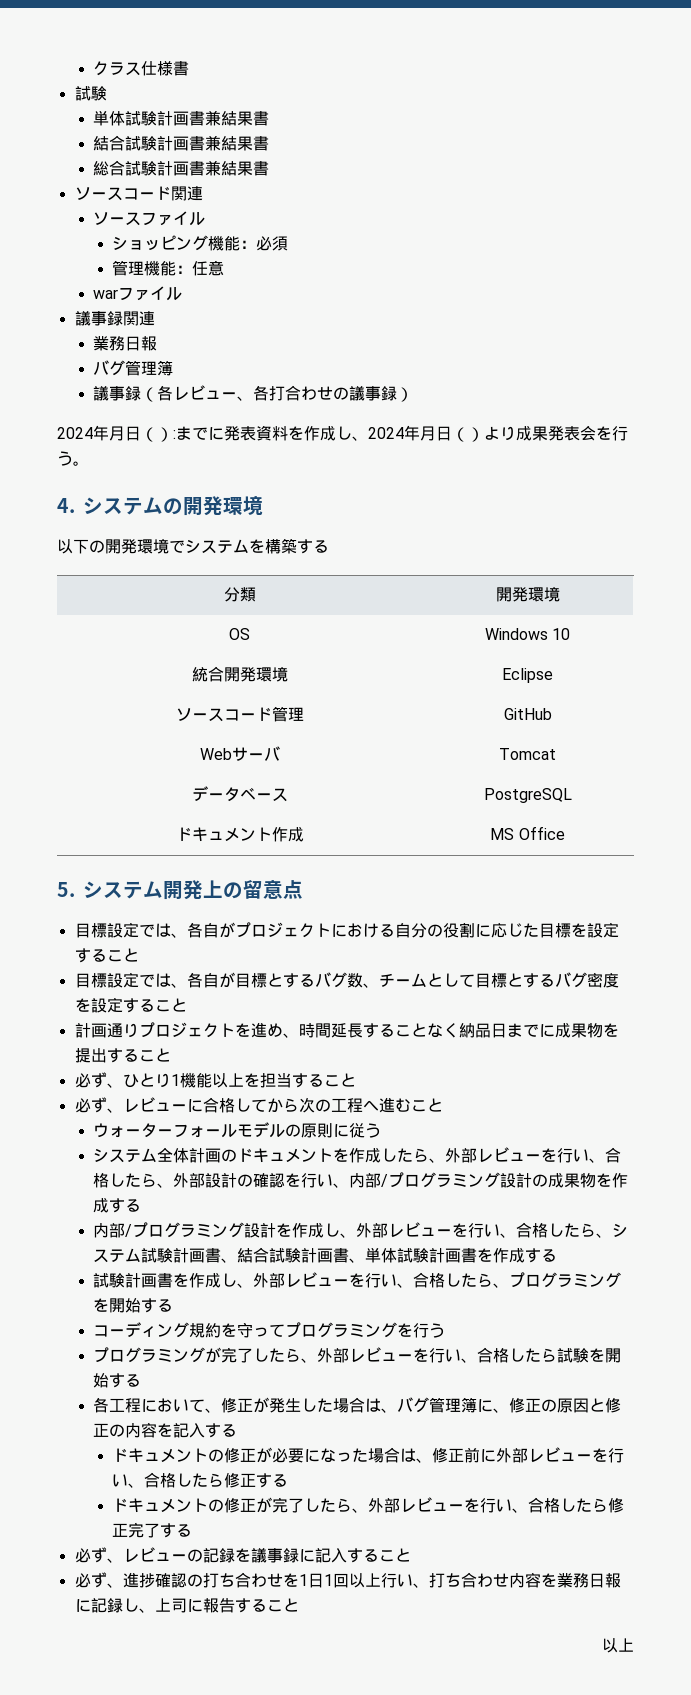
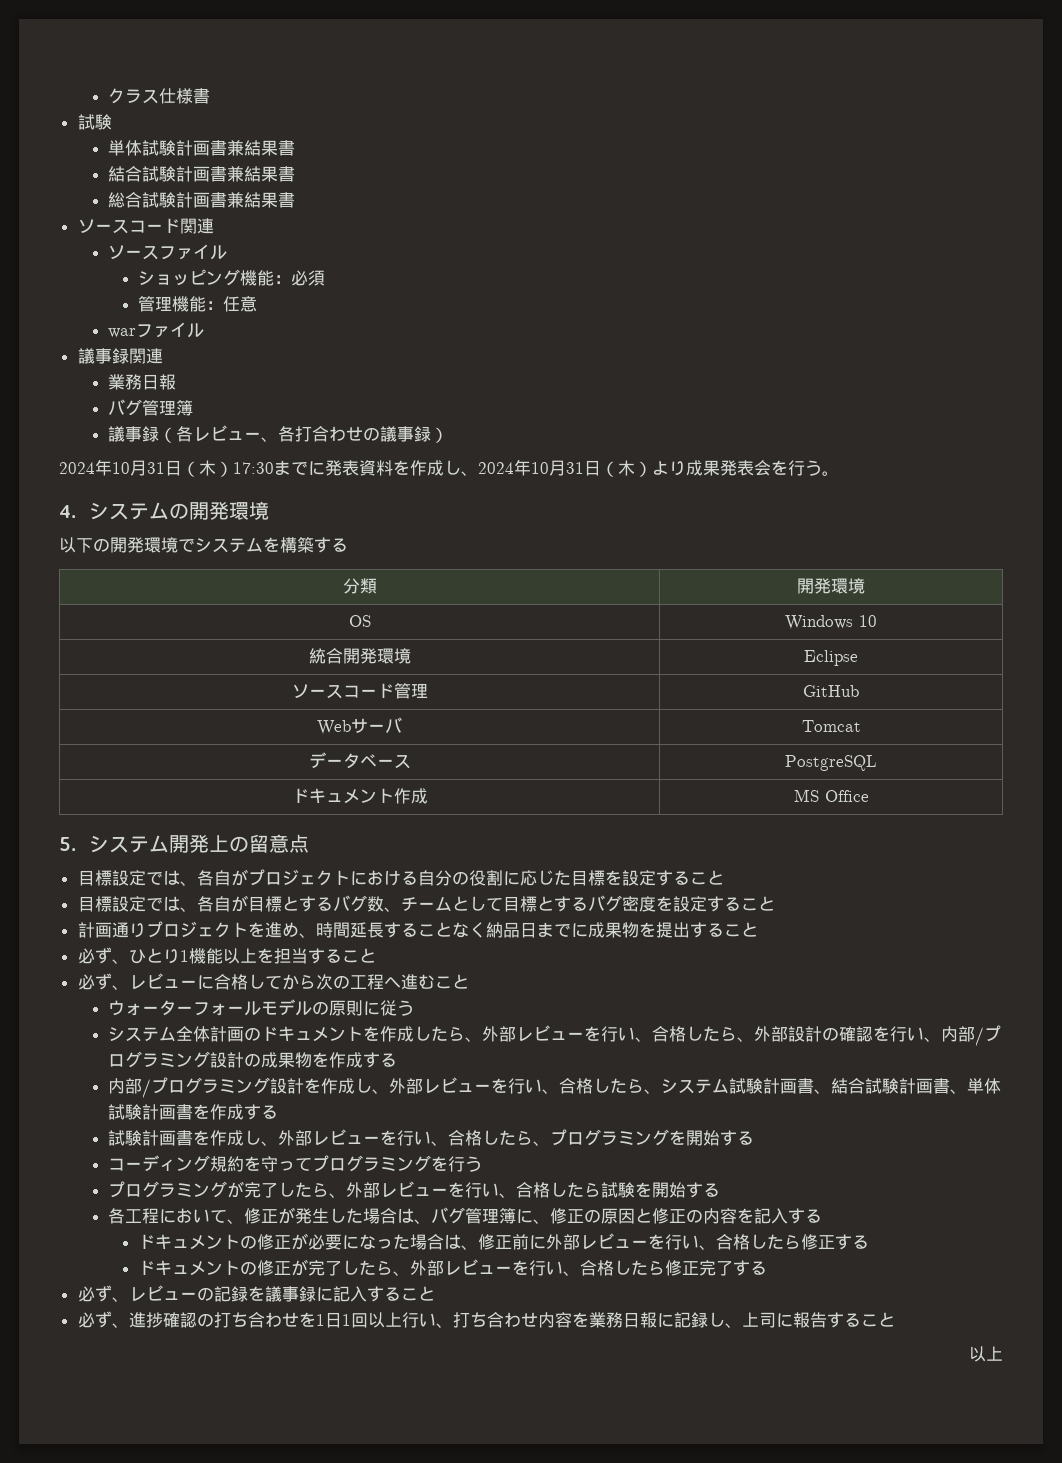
[109,426,176,442] 月日（）: -> [112,460,274,477] 10月31日（木）17:30
[420,426,468,442] 月日（ -> [531,460,635,477] 10月31日（木

